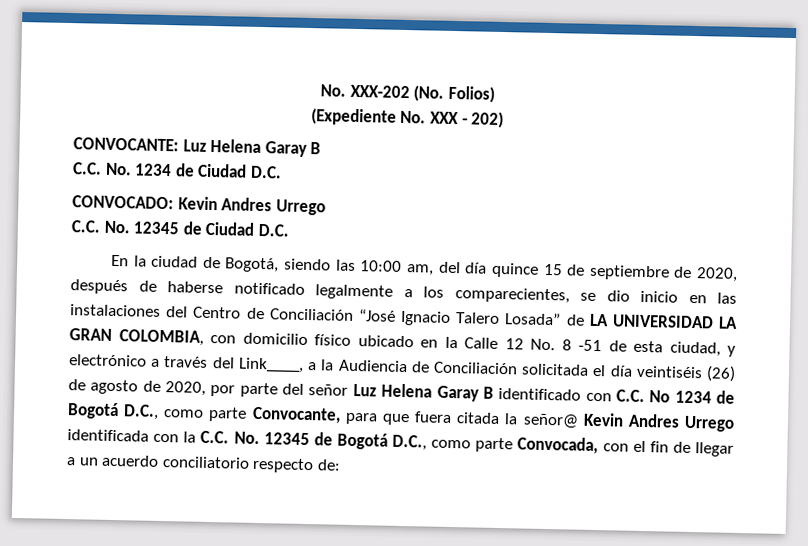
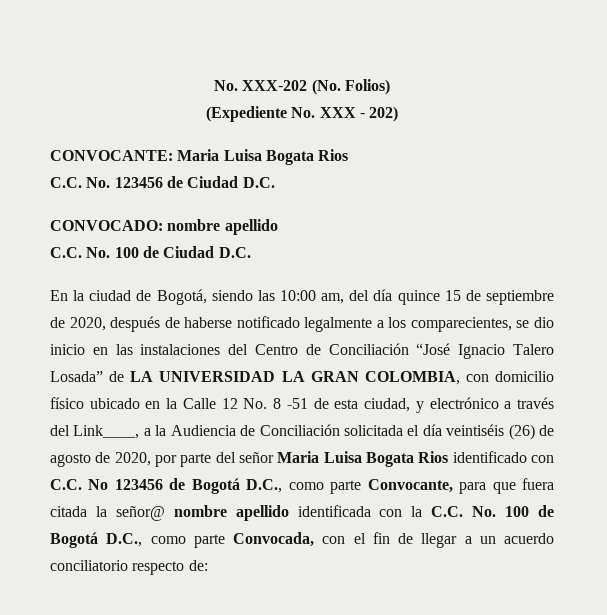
[182,138,322,157] [72,162,173,177] Luz Helena Garay B // C.C. No. 1234 -> [177,149,349,165] [50,177,163,188] Maria Luisa Bogata Rios // C.C. No. 123456
[177,196,326,216] [71,220,181,235] Kevin Andres Urrego // C.C. No. 12345 -> [167,219,278,235] [50,247,139,258] nombre apellido // C.C. No. 100
[352,383,494,402] Luz Helena Garay B -> [277,451,449,467] Maria Luisa Bogata Rios
[674,390,712,404] 1234 -> [114,479,163,490] 123456
[582,412,735,432] Kevin Andres Urrego -> [173,505,289,521] nombre apellido
[263,432,310,446] 12345 -> [505,506,530,517] 100

